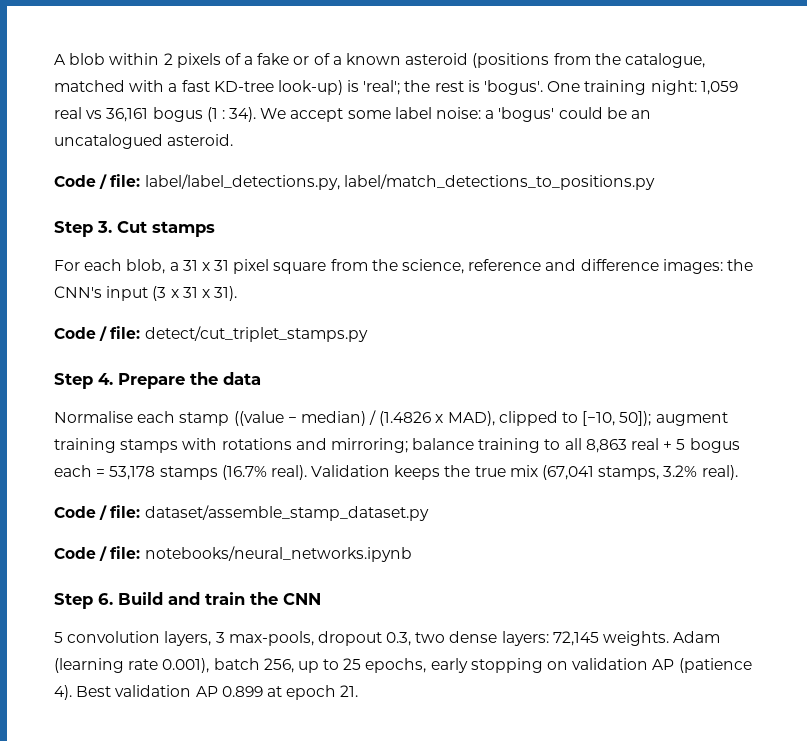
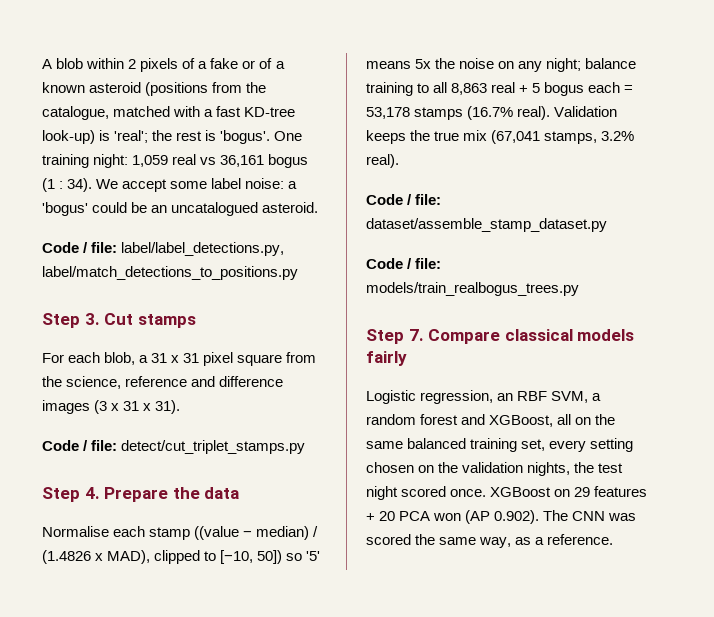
[662,259,753,274] [54,286,149,301] images: the CNN's input -> [42,400,90,414] images
[619,411,728,426] [54,438,408,453] 50]); augment training stamps with rotations and mirroring; -> [257,550,321,564] [366,58,582,72] 50]) so '5' means 5x the noise on any night;
[144,546,412,562] [54,592,321,609] [54,631,721,646] [54,658,752,673] [54,685,359,700] notebooks/neural_networks.ipynb // Step 6. Build and train the CNN // 5 convolution layers, 3 max-pools, dropout 0.3, two dense layers: 72,145 weights. Adam (learning rate 0.001), batch 256, up to 25 epochs, early stopping on validation AP (patience 4). Best validation AP 0.899 at epoch 21. -> [366,282,579,296] [366,329,635,344] [366,351,407,366] [366,390,602,404] [366,414,616,427] [366,438,634,452] [366,462,624,476] [366,486,648,500] [366,510,637,524] [366,534,614,548] models/train_realbogus_trees.py // Step 7. Compare classical models fairly // Logistic regression, an RBF SVM, a random forest and XGBoost, all on the same balanced training set, every setting chosen on the validation nights, the test night scored once. XGBoost on 29 features + 20 PCA won (AP 0.902). The CNN was scored the same way, as a reference.

